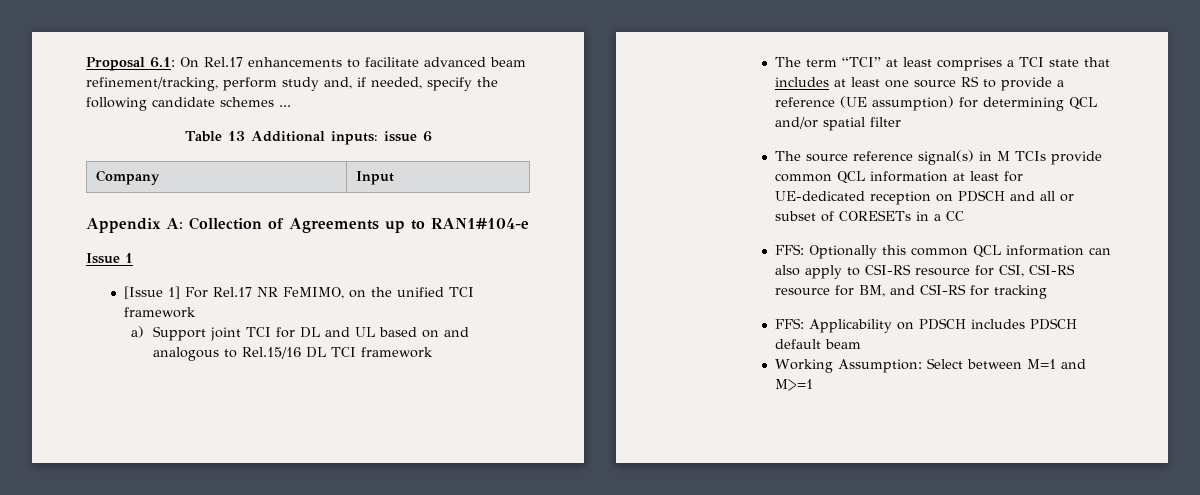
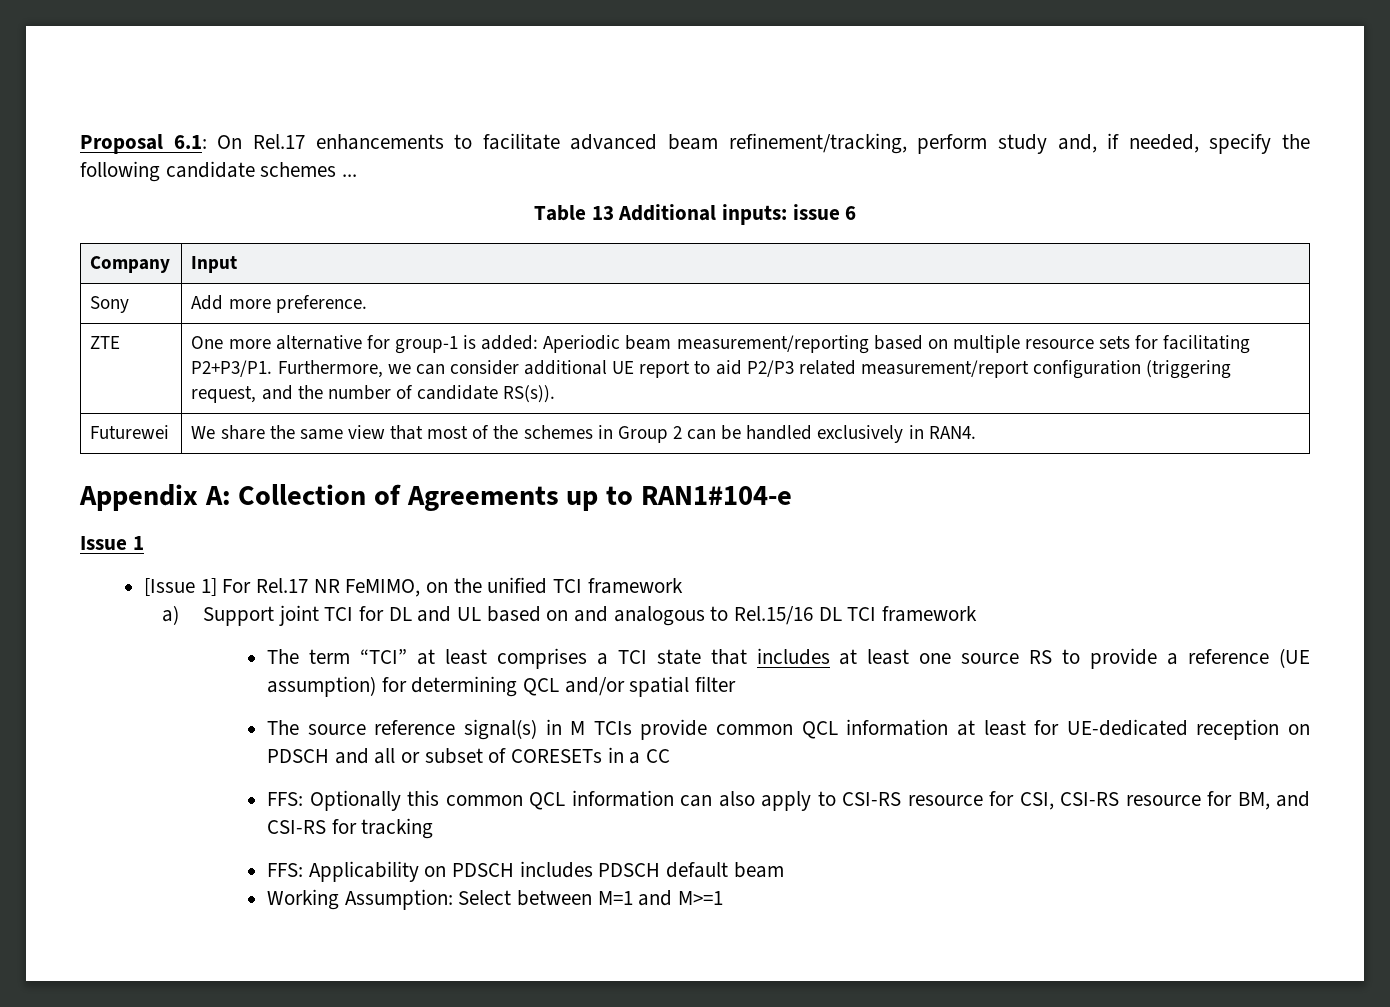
(395, 178) none -> [90,296,130,313] [191,295,367,313] [90,336,121,349] [191,335,1251,354] [191,360,1232,379] [191,385,556,403] [90,425,170,439] [191,425,976,443] // Sony | Add more preference. // ZTE | One more alternative for group-1 is added: Aperiodic beam measurement/reporting based on multiple resource sets for facilitating P2+P3/P1. Furthermore, we can consider additional UE report to aid P2/P3 related measurement/report configuration (triggering request, and the number of candidate RS(s)). // Futurewei | We share the same view that most of the schemes in Group 2 can be handled exclusively in RAN4.

